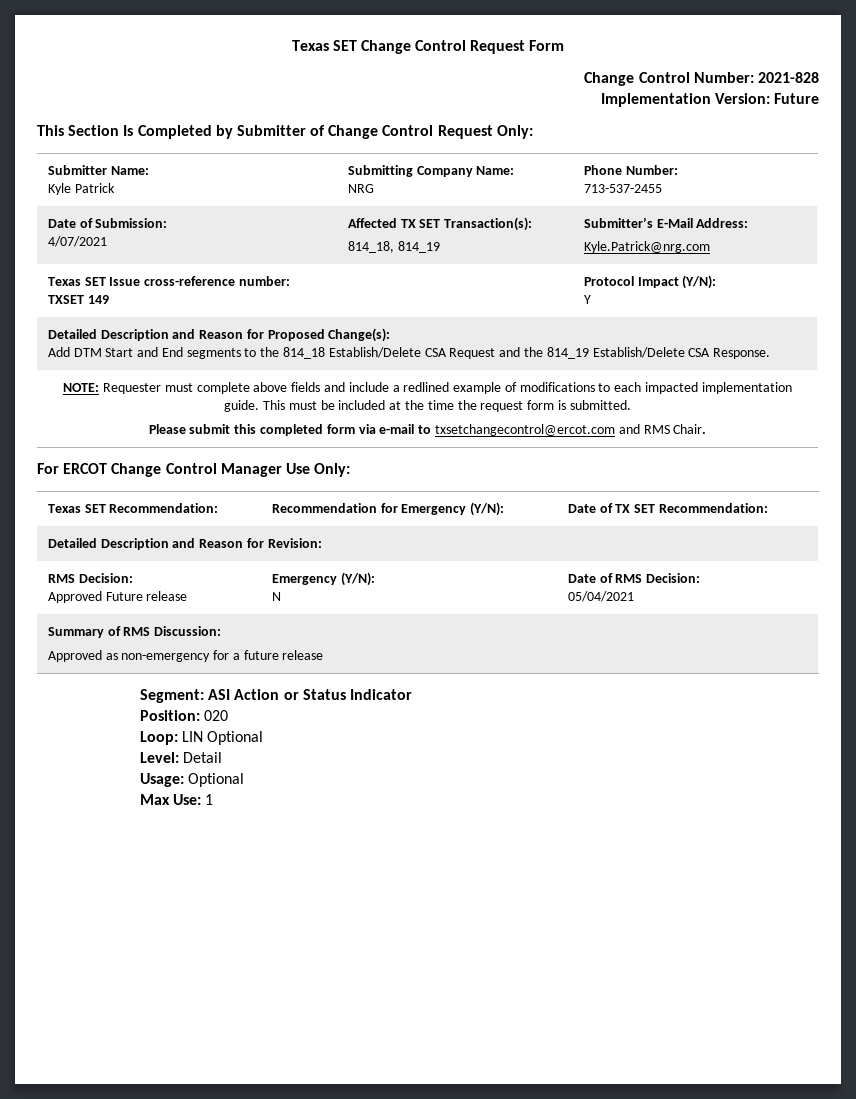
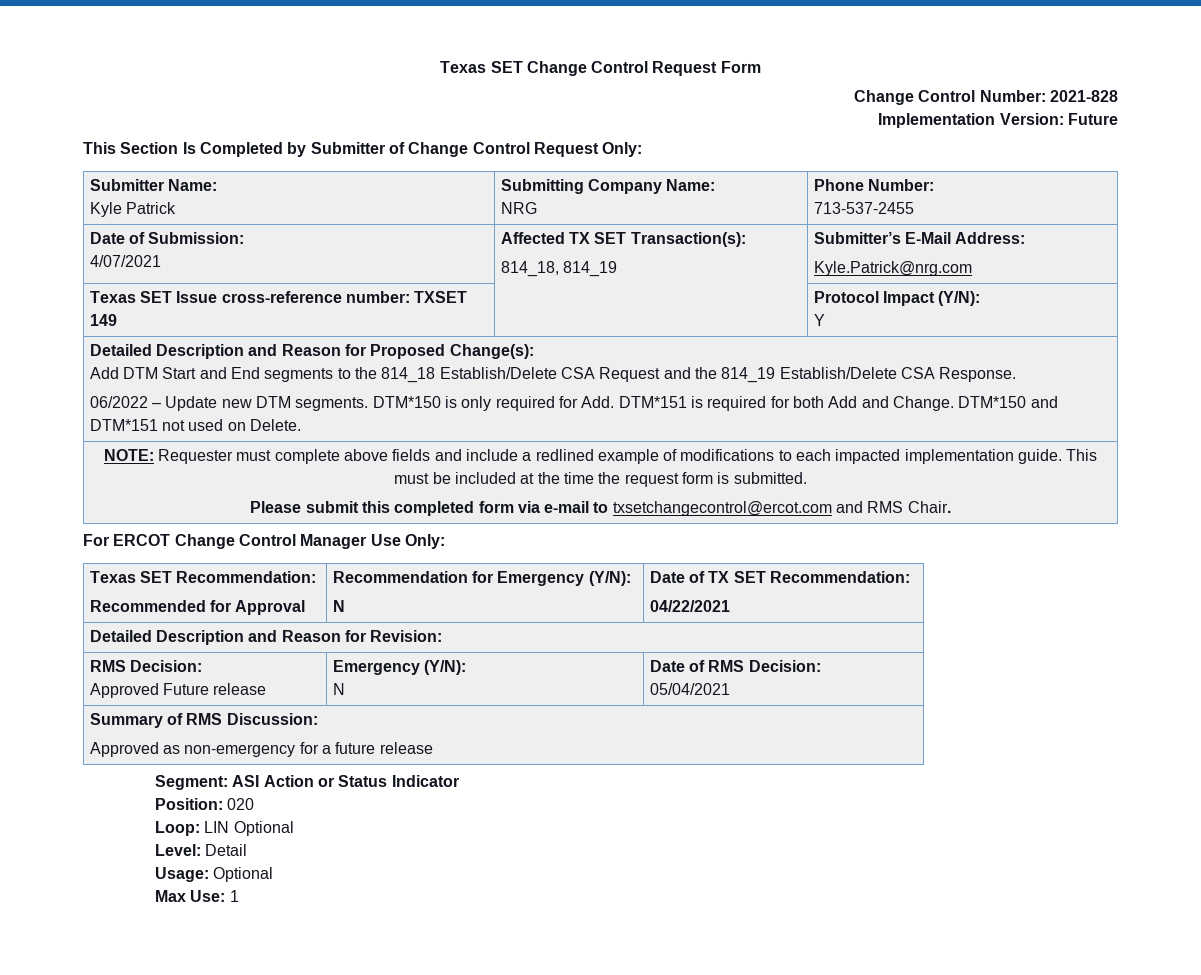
(771, 353) none -> [89,396,1058,411] [89,419,302,431] // 06/2022 – Update new DTM segments. DTM*150 is only required for Add. DTM*151 is required for both Add and Change. DTM*150 and DTM*151 not used on Delete.
(219, 508) none -> [89,600,306,615] // Recommended for Approval
(505, 509) none -> [332,600,345,612] // N
(768, 508) none -> [649,600,730,612] // 04/22/2021

